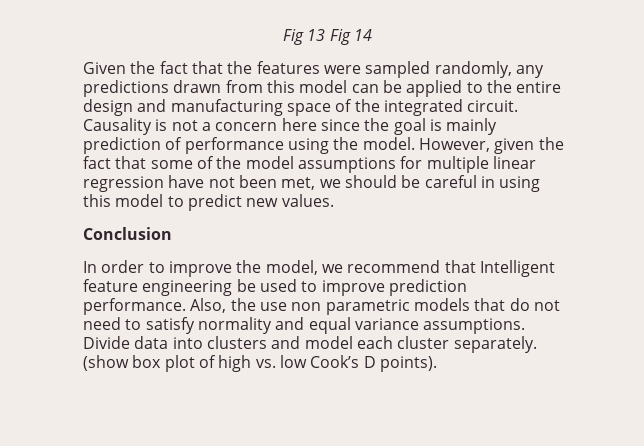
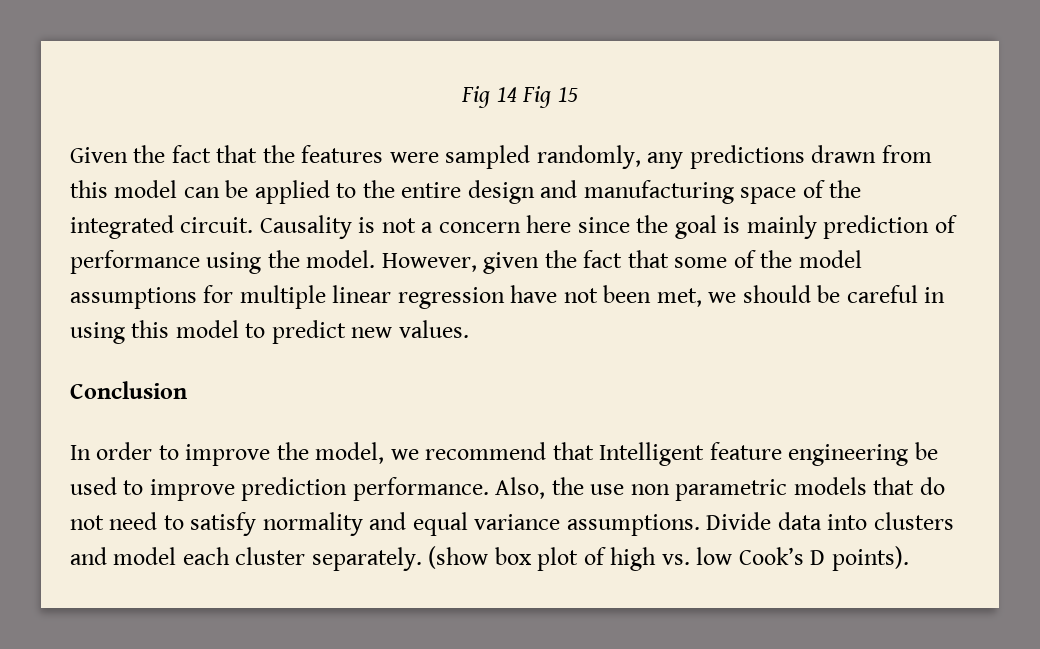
[283,29,351,45] Fig 13 Fig -> [461,86,491,108] Fig
(372, 35) none -> [522,86,578,108] Fig 15

